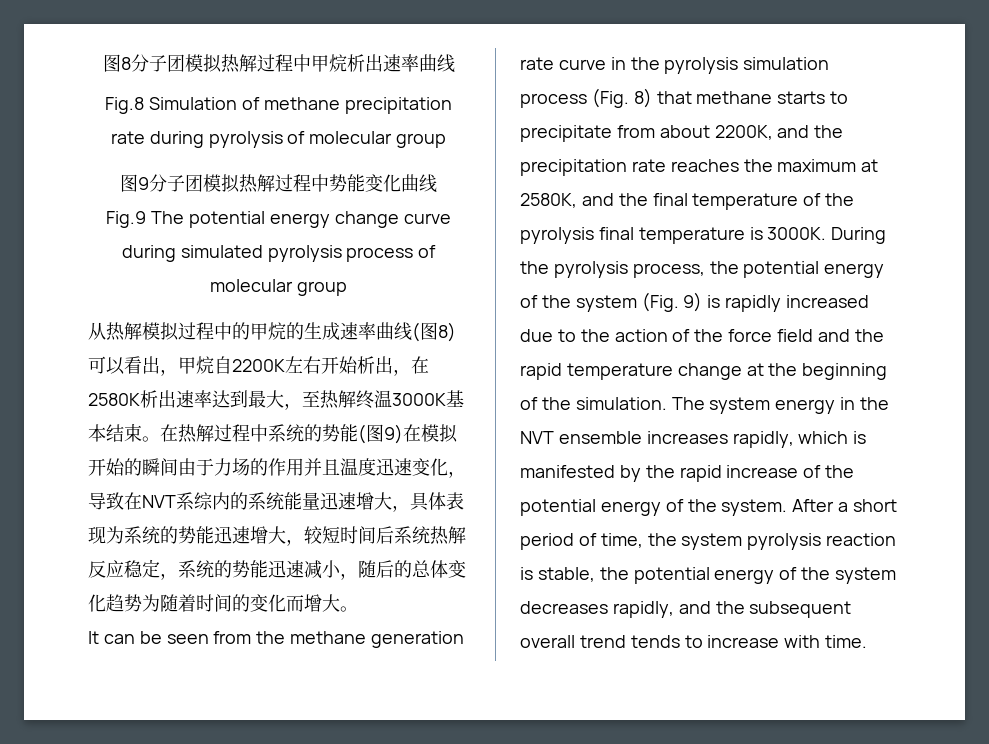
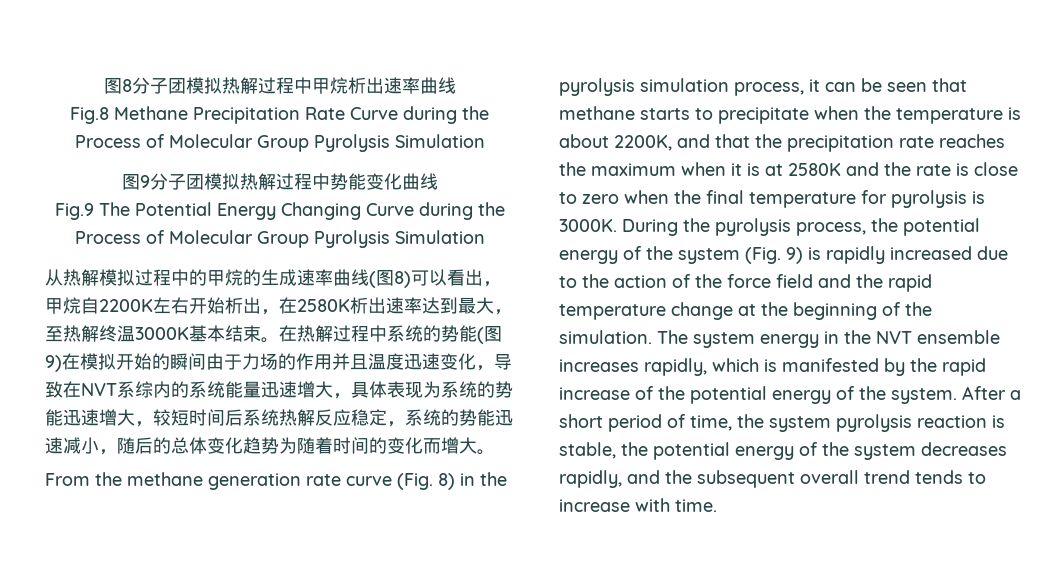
[149,97,452,114] [110,131,447,148] Simulation of methane precipitation rate during pyrolysis of molecular group -> [114,106,489,124] [74,134,485,152] Methane Precipitation Rate Curve during the Process of Molecular Group Pyrolysis Simulation
[189,211,451,228] [121,245,437,262] [210,279,347,296] potential energy change curve during simulated pyrolysis process of molecular group -> [134,202,505,220] [74,230,485,248] Potential Energy Changing Curve during the Process of Molecular Group Pyrolysis Simulation
[88,631,252,644] It can be seen from -> [45,473,90,486] From
(606, 64) none -> [397,473,455,490] (Fig. 8)
[520,88,652,108] process (Fig. 8) -> [734,78,927,96] process, it can be seen
[616,125,655,138] from -> [814,106,1021,124] when the temperature is
(810, 131) none -> [715,134,750,148] that
[861,159,879,172] [520,193,855,210] [520,227,745,244] at 2580K, and the final temperature of the pyrolysis final temperature -> [681,162,1018,176] [559,190,967,208] when it is at 2580K and the rate is close to zero when the final temperature for pyrolysis

